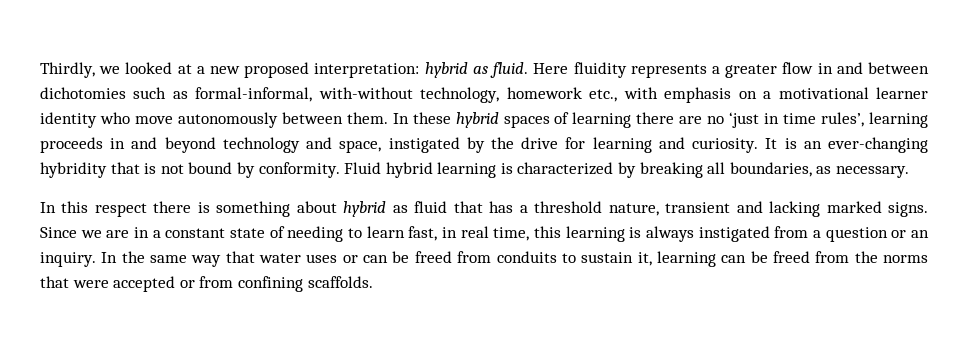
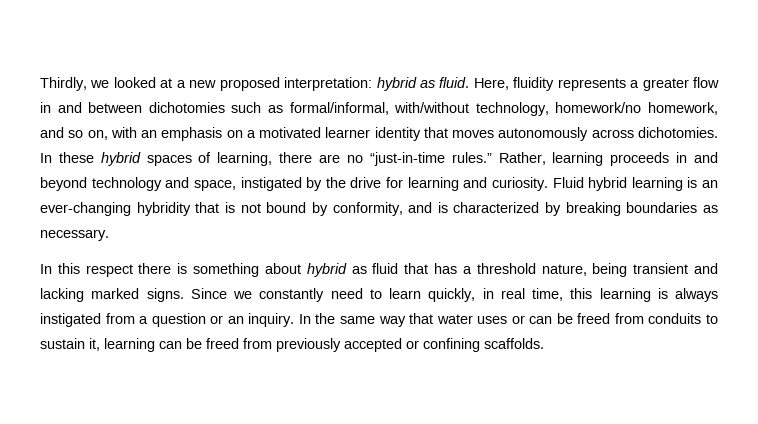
[533,63,569,74] Here -> [473,78,509,90] Here,
[195,87,658,103] formal-informal, with-without technology, homework etc., with -> [289,102,719,116] [40,127,158,140] formal/informal, with/without technology, homework/no homework, and so on, with an
[778,87,869,99] motivational -> [259,127,322,138] motivated
[99,112,388,128] who move autonomously between them. -> [423,127,718,141] that moves autonomously across dichotomies.
[572,112,632,128] learning -> [217,152,273,166] learning,
[729,112,865,128] ‘just in time rules’, -> [369,152,546,166] “just-in-time rules.” Rather,
[765,138,778,149] It -> [552,177,683,191] Fluid hybrid learning
[258,162,497,178] conformity. Fluid hybrid learning -> [332,202,433,216] conformity, and
[707,162,812,177] all boundaries, -> [626,202,698,213] boundaries
(659, 209) none -> [592,263,628,277] being
[106,226,344,242] are in a constant state of needing -> [259,288,363,302] constantly need
[408,226,438,241] fast, -> [428,288,476,302] quickly,
[854,251,928,263] [40,276,109,288] the norms that were -> [276,338,341,352] previously
[199,276,234,288] from -> (419, 344) none

